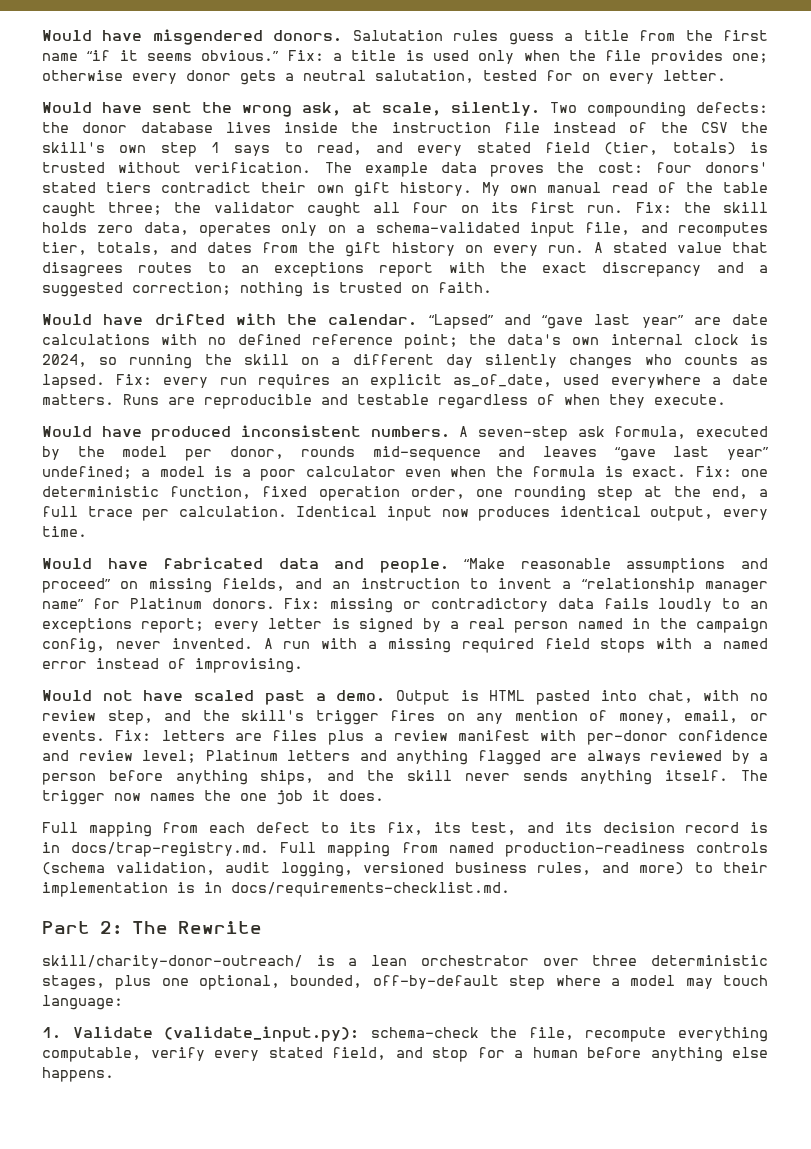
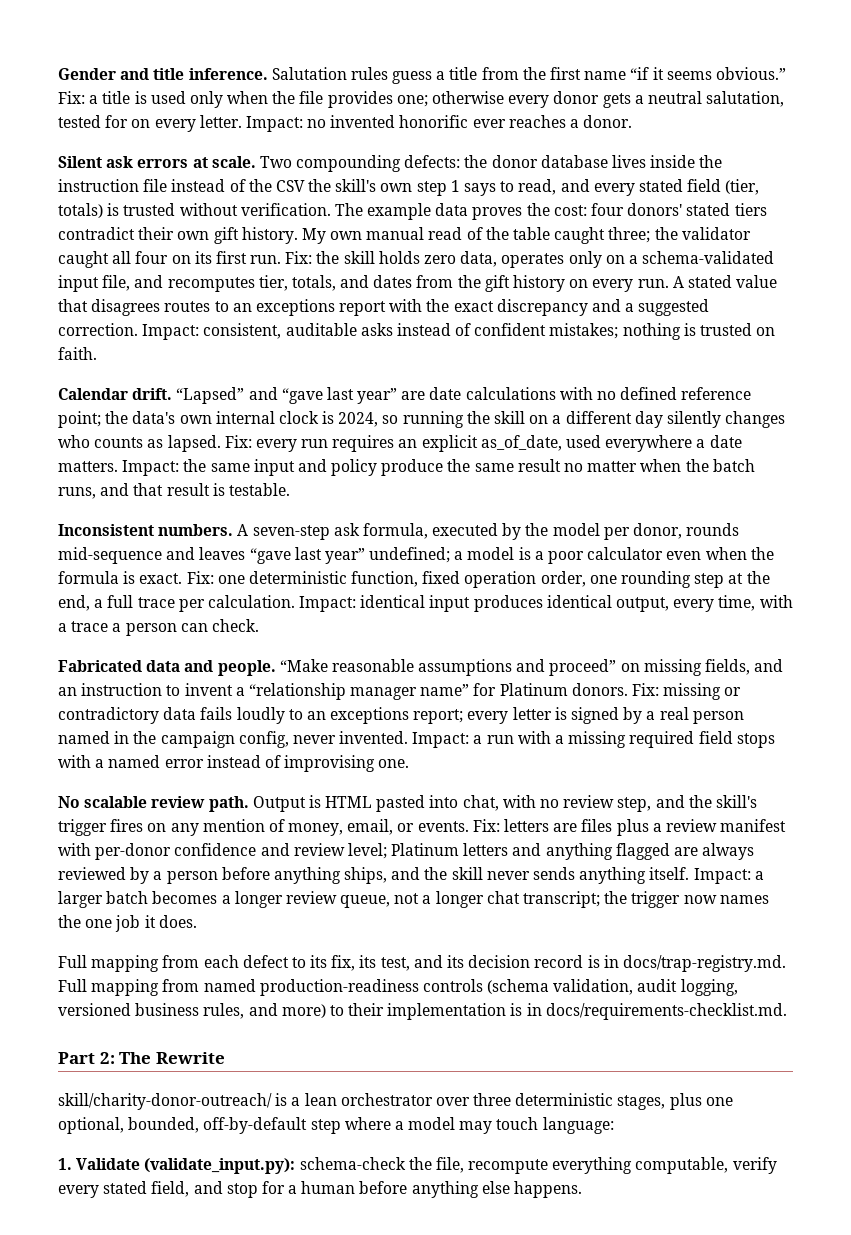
[42,29,343,45] Would have misgendered donors. -> [58,68,268,80] Gender and title inference.
[42,101,540,117] // Would have sent the wrong ask, at scale, silently. -> [245,115,633,132] [58,156,256,168] Impact: no invented honorific ever reaches a donor. // Silent ask errors at scale.
[132,282,231,295] correction; -> [58,323,619,340] correction. Impact: consistent, auditable asks instead of confident mistakes;
[42,313,418,326] Would have drifted with the calendar. -> [58,388,173,400] Calendar drift.
[123,394,726,409] [42,425,361,441] Runs are reproducible and testable regardless of when they execute. // Would have produced inconsistent -> [122,459,755,476] [58,483,290,499] [58,524,154,536] Impact: the same input and policy produce the same result no matter when the batch runs, and that result is testable. // Inconsistent
[296,506,469,521] Identical input now -> [299,595,471,612] Impact: identical input
[42,526,87,537] [42,557,264,569] time. // Would have fabricated -> [718,595,793,611] [58,619,259,636] [58,660,142,672] time, with a trace a person can check. // Fabricated
[263,638,273,649] A -> [412,732,483,748] Impact: a
[195,658,303,673] [42,690,386,705] improvising. // Would not have scaled past a demo. -> [284,755,410,772] [58,796,249,812] improvising one. // No scalable review path.
[741,770,769,781] The -> [693,868,764,884] [58,891,628,908] Impact: a larger batch becomes a longer review queue, not a longer chat transcript; the

